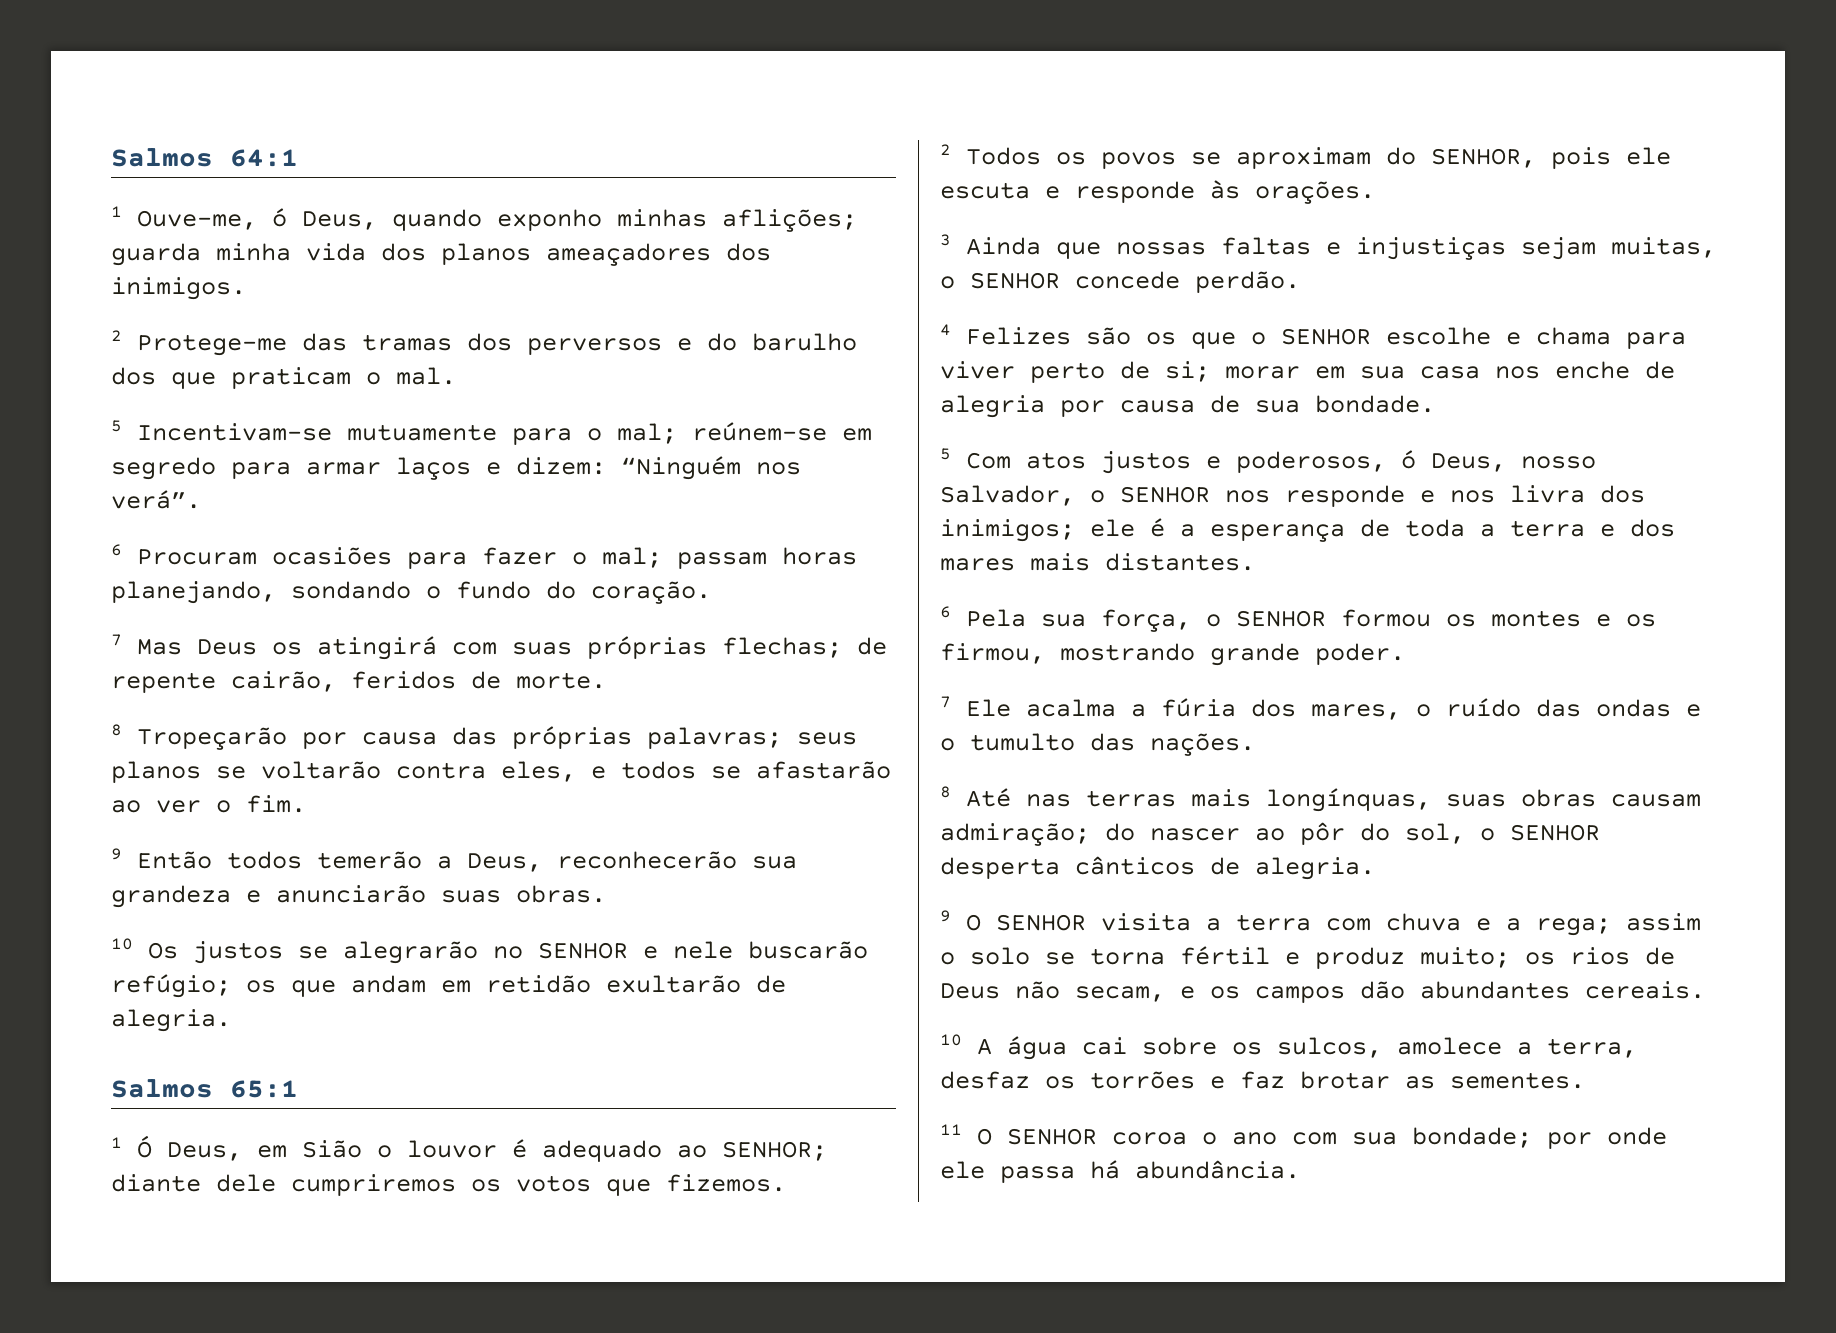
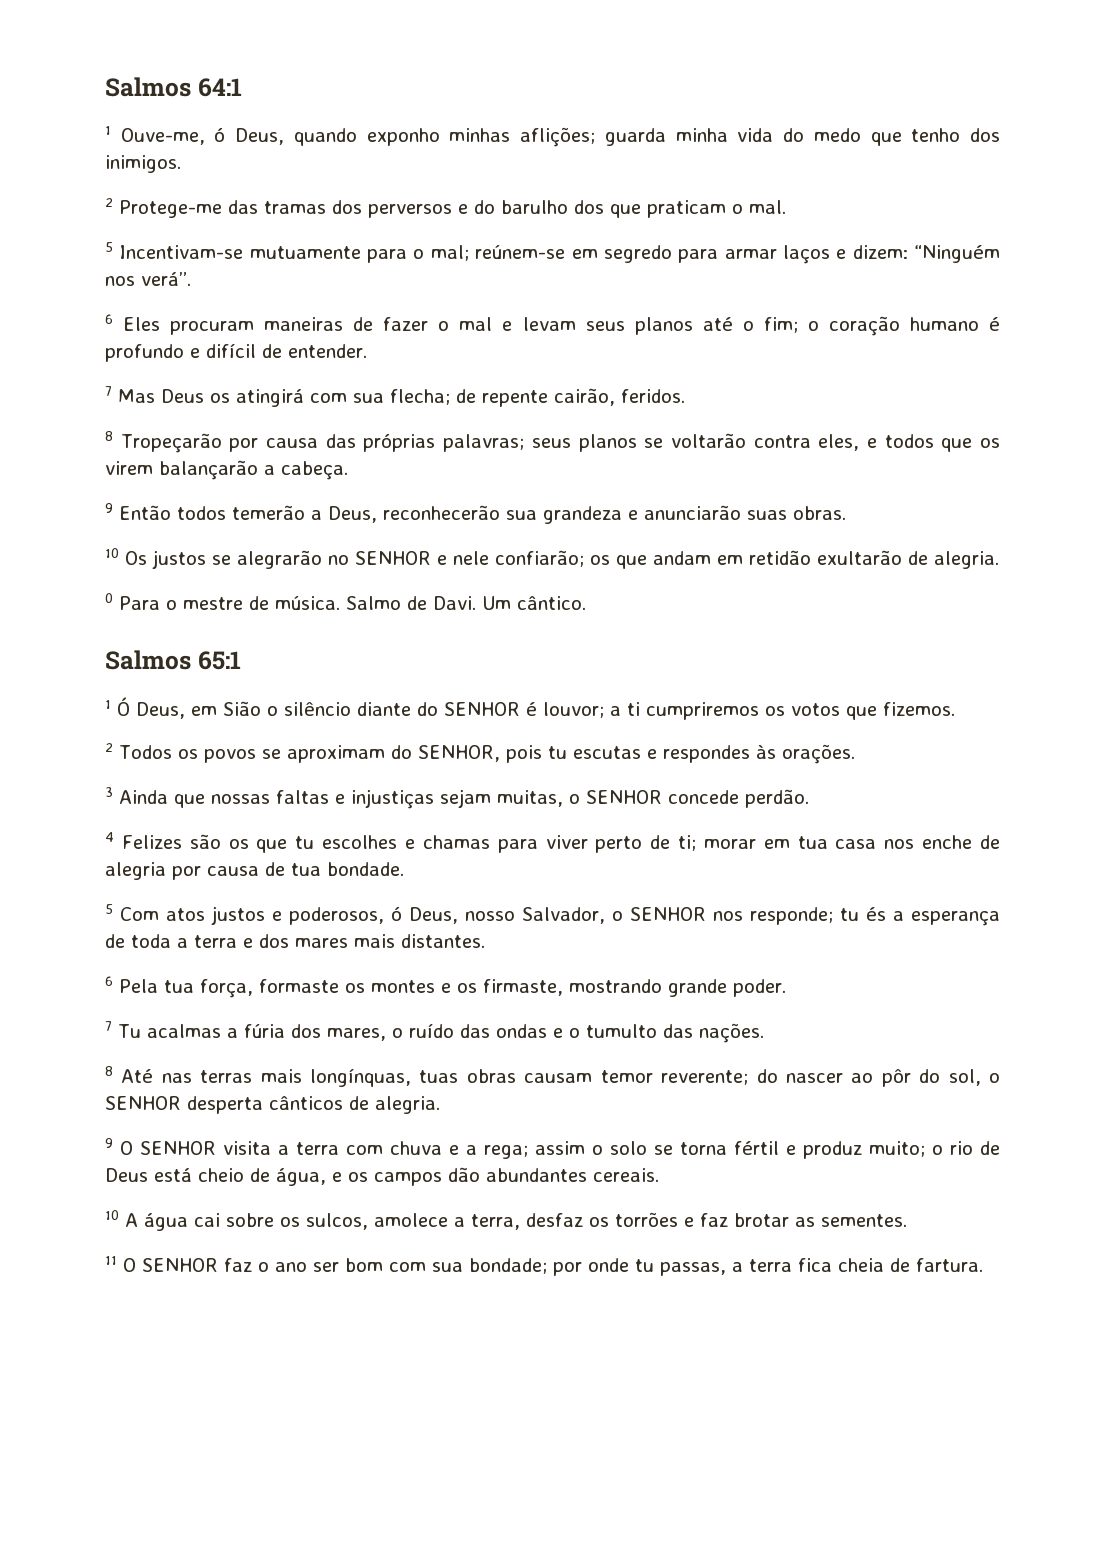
[381,243,711,266] dos planos ameaçadores -> [783,128,961,146] do medo que tenho
[137,547,857,569] [111,581,711,604] Procuram ocasiões para fazer o mal; passam horas planejando, sondando o fundo do coração. -> [123,316,1000,336] [105,343,367,362] Eles procuram maneiras de fazer o mal e levam seus planos até o fim; o coração humano é profundo e difícil de entender.
[512,636,887,659] [111,671,606,693] suas próprias flechas; de repente cairão, feridos de morte. -> [353,388,685,407] sua flecha; de repente cairão, feridos.
[711,761,891,779] [111,795,306,813] se afastarão ao ver o fim. -> [941,438,1000,452] [105,460,348,480] que os virem balançarão a cabeça.
[748,941,868,959] [111,974,231,998] buscarão refúgio; -> [495,550,584,567] confiarão;
(231, 1020) none -> [105,593,586,610] // 0 Para o mestre de música. Salmo de Davi. Um cântico.
[407,1139,827,1162] [111,1174,276,1192] louvor é adequado ao SENHOR; diante dele -> [284,702,640,718] silêncio diante do SENHOR é louvor; a ti
[1626,147,1671,165] [940,181,1195,203] ele escuta e responde -> [547,745,750,763] tu escutas e respondes
[1251,327,1611,345] o SENHOR escolhe e chama -> [295,835,490,849] tu escolhes e chamas
[1165,361,1210,382] si; -> [678,835,697,851] ti;
[1360,366,1405,379] sua -> [797,836,828,849] tua
[1255,400,1300,413] sua -> [291,863,321,876] tua
[1285,485,1645,507] [940,518,1165,542] responde e nos livra dos inimigos; ele é -> [750,907,886,925] responde; tu és
[1041,609,1431,632] sua força, o SENHOR formou -> [164,979,339,998] tua força, formaste
[940,643,1045,664] firmou, -> [483,979,563,996] firmaste,
[966,699,1116,717] Ele acalma -> [118,1024,221,1038] Tu acalmas
[1446,794,1506,807] suas -> [419,1070,459,1083] tuas
[940,823,1090,846] admiração; -> [600,1070,749,1085] temor reverente;
[1525,947,1675,965] [940,981,1165,1002] os rios de Deus não secam, -> [932,1141,1000,1155] [105,1168,326,1186] o rio de Deus está cheio de água,
[1112,1132,1187,1145] coroa -> [224,1258,252,1272] faz
(1277, 1138) none -> [313,1258,383,1272] ser bom
[940,1160,1300,1183] ele passa há abundância. -> [635,1258,983,1276] tu passas, a terra fica cheia de fartura.

